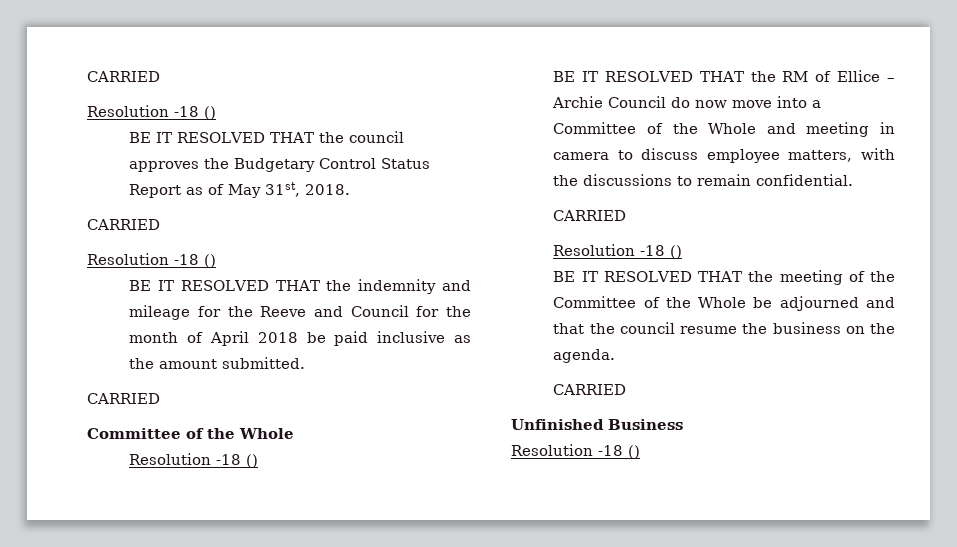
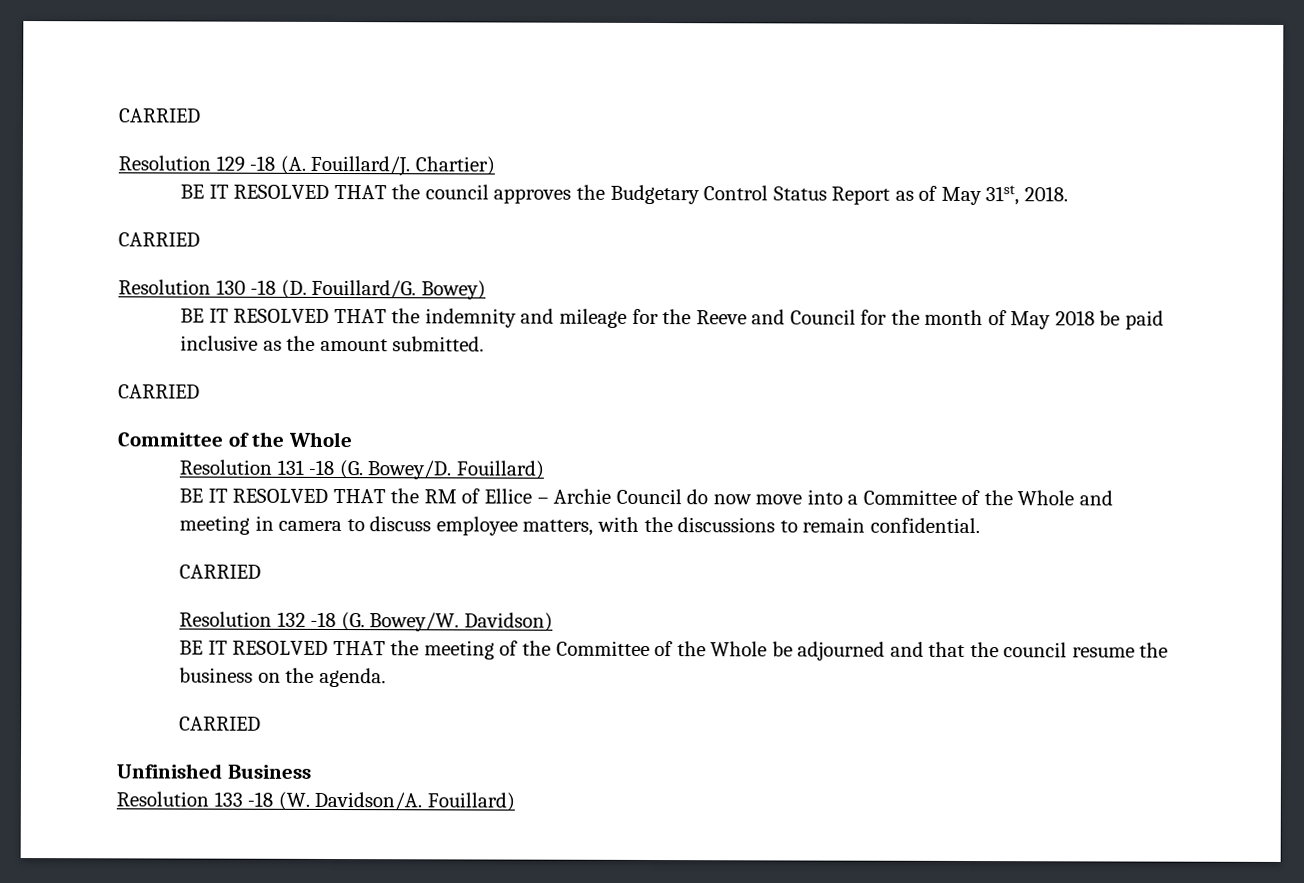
[87,71,160,82] [87,105,216,120] CARRIED // Resolution -18 () -> [119,108,201,123] [118,155,495,177] CARRIED // Resolution 129 -18 (A. Fouillard/J. Chartier)
[174,254,216,268] -18 () -> [215,279,486,300] 130 -18 (D. Fouillard/G. Bowey)
[209,331,249,346] April -> [1010,311,1052,330] May
[216,454,259,468] -18 () -> [276,459,544,480] 131 -18 (G. Bowey/D. Fouillard)
[640,245,683,259] -18 () -> [276,611,553,632] 132 -18 (G. Bowey/W. Davidson)
[598,445,640,459] -18 () -> [213,791,515,812] 133 -18 (W. Davidson/A. Fouillard)

